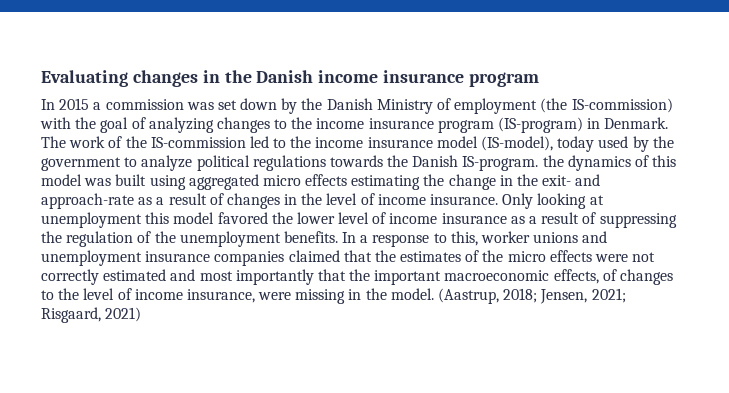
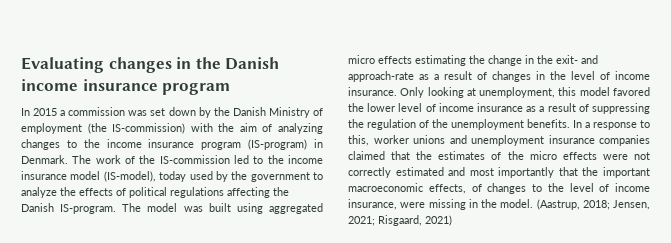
[100,117,129,133] goal -> [239,123,257,132] aim
(193, 163) none -> [60,187,126,196] the effects of
[329,155,383,167] towards -> [227,187,270,198] affecting
[542,155,677,171] the dynamics of this -> [122,203,142,212] The
[41,212,142,228] unemployment -> [479,87,556,98] unemployment,

